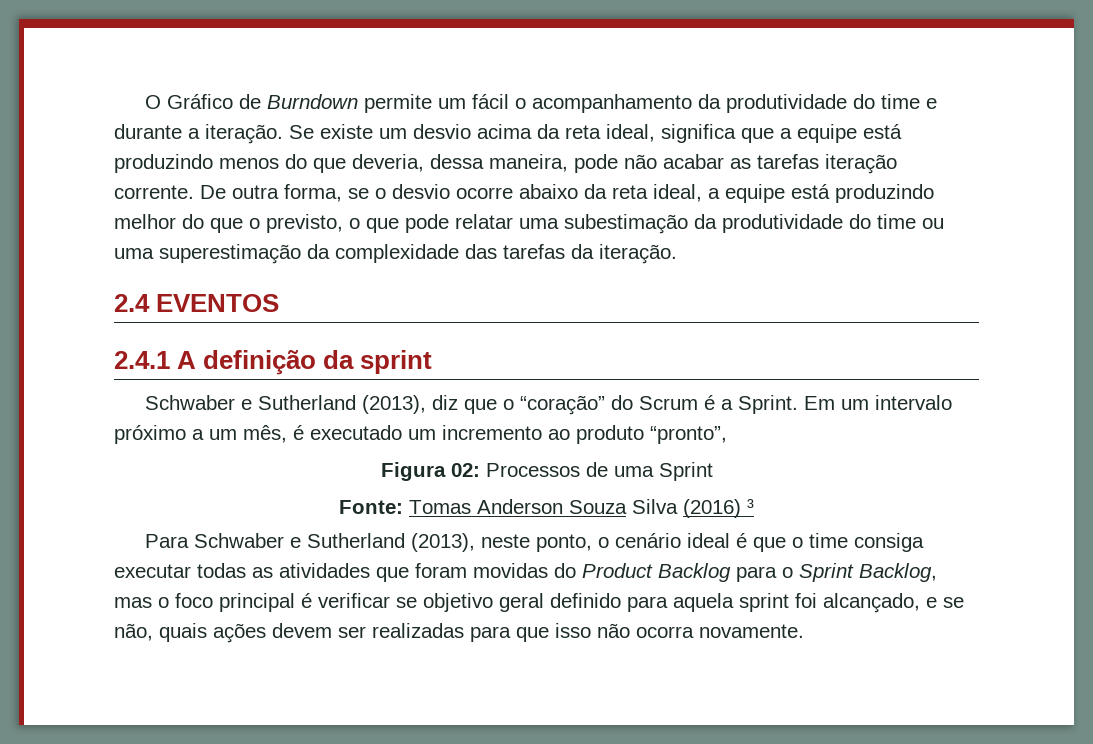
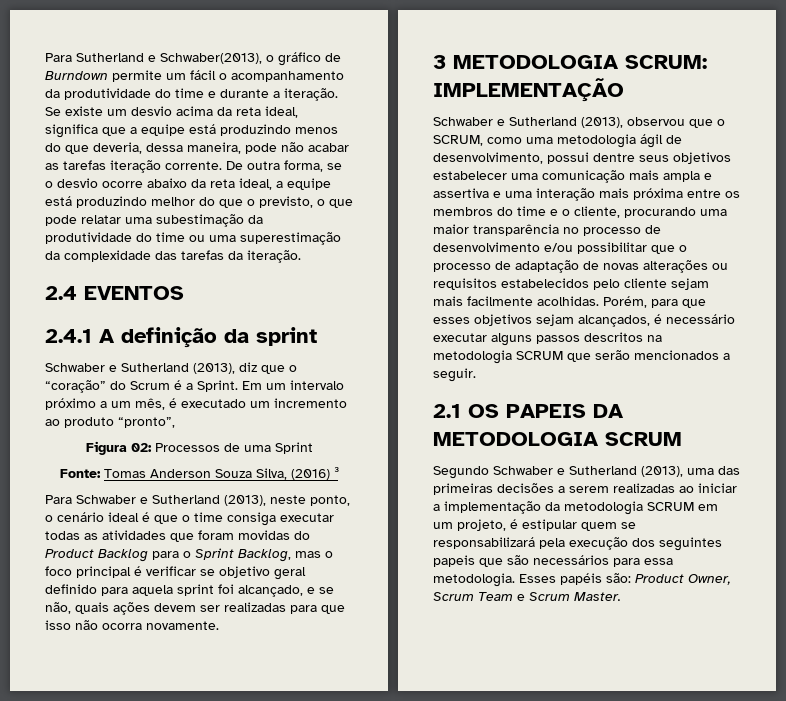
[145,94,234,109] O Gráfico -> [45,52,321,66] Para Sutherland e Schwaber(2013), o gráfico
[632,499,678,514] Silva -> [255,468,287,480] Silva,
(804, 631) none -> [433,55,707,69] [433,78,624,102] [433,117,725,128] [433,134,682,148] [433,152,731,164] [433,170,712,183] [433,188,740,201] [433,206,727,218] [433,224,661,236] [433,242,687,254] [433,260,728,273] [433,278,709,290] [433,296,706,308] [433,314,735,327] [433,332,662,346] [433,350,730,364] [433,368,476,382] [433,404,624,418] [433,432,682,446] [433,466,740,479] [433,483,737,495] [433,501,718,515] [433,519,636,531] [433,537,722,551] [433,555,673,567] [433,573,731,587] [433,592,621,601] // 3 METODOLOGIA SCRUM: IMPLEMENTAÇÃO // Schwaber e Sutherland (2013), observou que o SCRUM, como uma metodologia ágil de desenvolvimento, possui dentre seus objetivos estabelecer uma comunicação mais ampla e assertiva e uma interação mais próxima entre os membros do time e o cliente, procurando uma maior transparência no processo de desenvolvimento e/ou possibilitar que o processo de adaptação de novas alterações ou requisitos estabelecidos pelo cliente sejam mais facilmente acolhidas. Porém, para que esses objetivos sejam alcançados, é necessário executar alguns passos descritos na metodologia SCRUM que serão mencionados a seguir. // 2.1 OS PAPEIS DA METODOLOGIA SCRUM // Segundo Schwaber e Sutherland (2013), uma das primeiras decisões a serem realizadas ao iniciar a implementação da metodologia SCRUM em um projeto, é estipular quem se responsabilizará pela execução dos seguintes papeis que são necessários para essa metodologia. Esses papéis são: Product Owner, Scrum Team e Scrum Master.

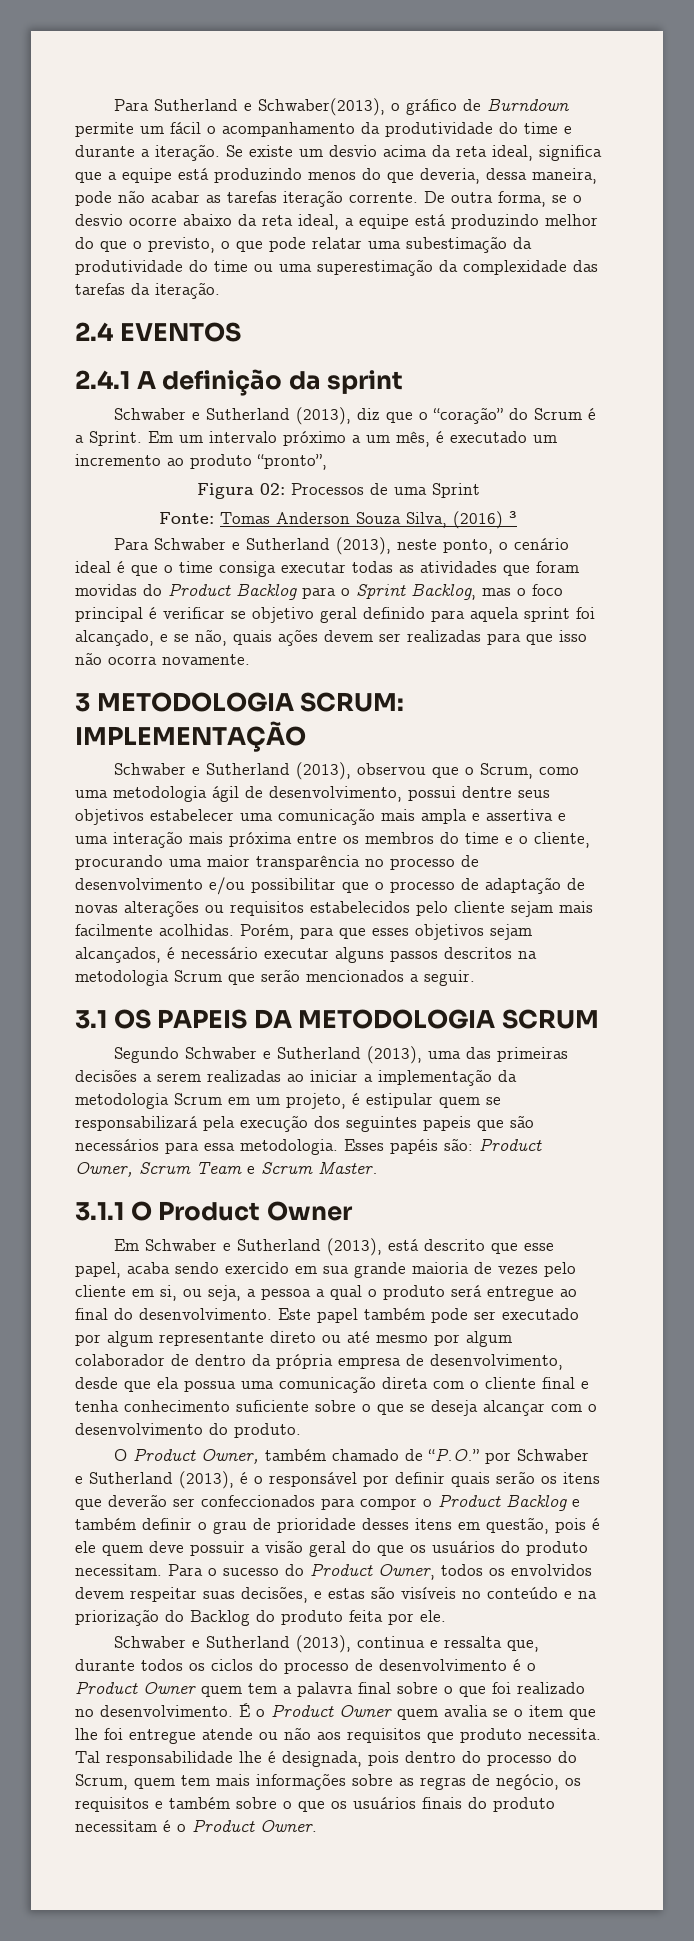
[433,135,483,146] SCRUM, -> [480,763,534,779] Scrum,
[516,351,563,360] SCRUM -> [174,970,222,982] Scrum
[433,404,461,418] 2.1 -> [75,1010,107,1029] 3.1
[647,502,694,511] SCRUM -> [174,1093,222,1105] Scrum
(621, 596) none -> [75,1201,353,1221] [114,1238,555,1256] [75,1262,576,1278] [75,1285,577,1301] [75,1308,579,1323] [75,1331,512,1347] [75,1354,563,1370] [75,1376,589,1393] [75,1400,597,1416] [75,1423,301,1438] [114,1448,590,1464] [75,1471,600,1489] [75,1494,580,1511] [75,1517,600,1534] [75,1540,588,1557] [75,1563,592,1580] [75,1586,597,1603] [75,1609,446,1626] [114,1635,540,1653] [75,1659,536,1674] [75,1681,585,1697] [75,1703,596,1720] [75,1727,601,1744] [75,1751,577,1767] [75,1773,581,1790] [75,1797,555,1812] [75,1819,317,1832] // 3.1.1 O Product Owner // Em Schwaber e Sutherland (2013), está descrito que esse papel, acaba sendo exercido em sua grande maioria de vezes pelo cliente em si, ou seja, a pessoa a qual o produto será entregue ao final do desenvolvimento. Este papel também pode ser executado por algum representante direto ou até mesmo por algum colaborador de dentro da própria empresa de desenvolvimento, desde que ela possua uma comunicação direta com o cliente final e tenha conhecimento suficiente sobre o que se deseja alcançar com o desenvolvimento do produto. // O Product Owner, também chamado de “P.O.” por Schwaber e Sutherland (2013), é o responsável por definir quais serão os itens que deverão ser confeccionados para compor o Product Backlog e também definir o grau de prioridade desses itens em questão, pois é ele quem deve possuir a visão geral do que os usuários do produto necessitam. Para o sucesso do Product Owner, todos os envolvidos devem respeitar suas decisões, e estas são visíveis no conteúdo e na priorização do Backlog do produto feita por ele. // Schwaber e Sutherland (2013), continua e ressalta que, durante todos os ciclos do processo de desenvolvimento é o Product Owner quem tem a palavra final sobre o que foi realizado no desenvolvimento. É o Product Owner quem avalia se o item que lhe foi entregue atende ou não aos requisitos que produto necessita. Tal responsabilidade lhe é designada, pois dentro do processo do Scrum, quem tem mais informações sobre as regras de negócio, os requisitos e também sobre o que os usuários finais do produto necessitam é o Product Owner.

